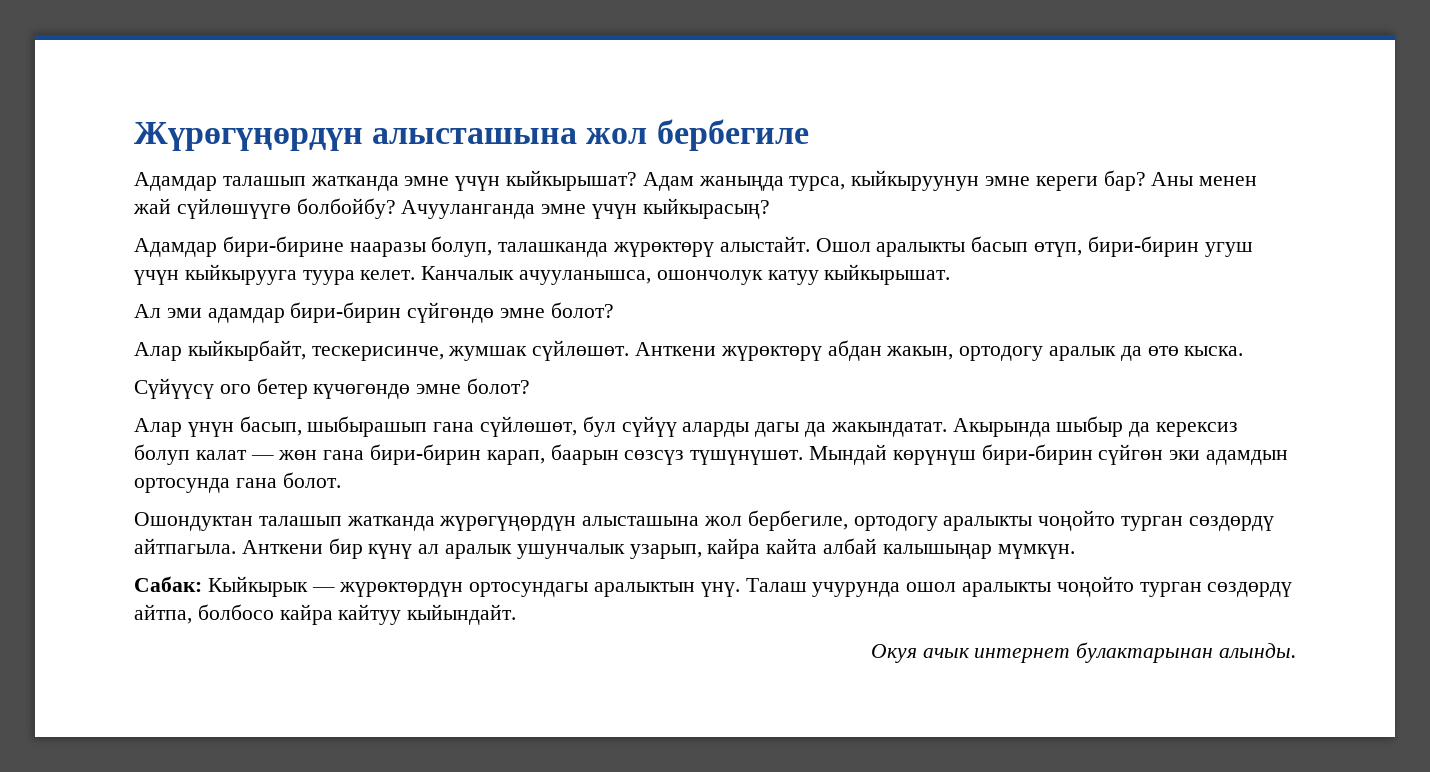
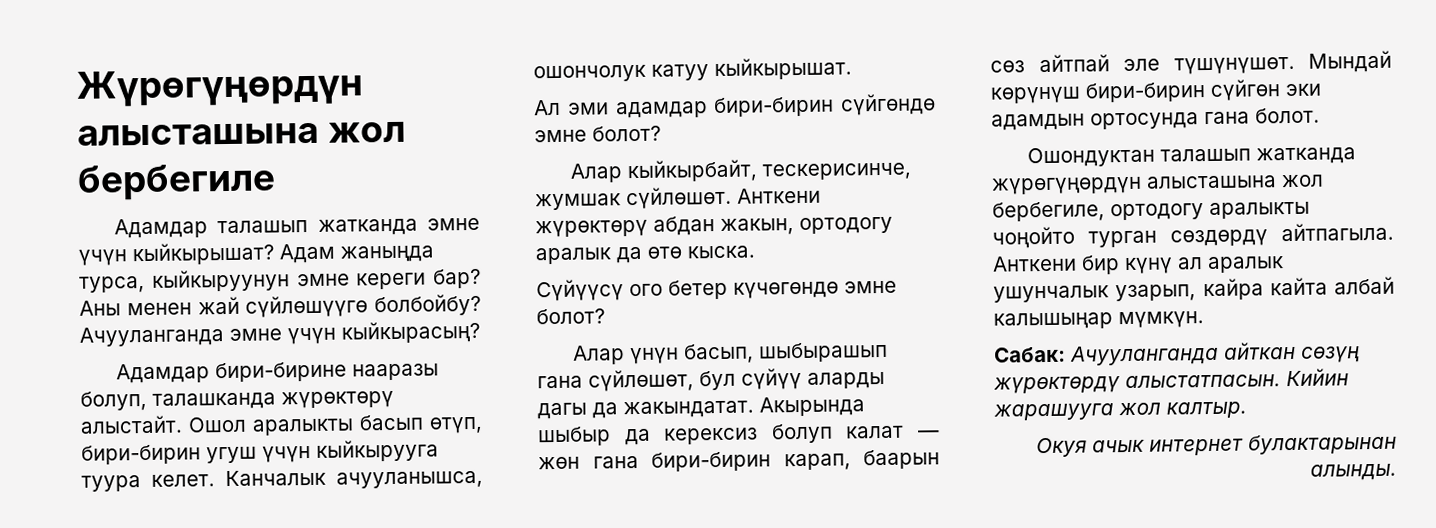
[624,450,685,465] сөзсүз -> [990,54,1160,73] сөз айтпай эле
[207,576,1293,597] [134,604,517,625] Кыйкырык — жүрөктөрдүн ортосундагы аралыктын үнү. Талаш учурунда ошол аралыкты чоңойто турган сөздөрдү айтпа, болбосо кайра кайтуу кыйындайт. -> [1070,341,1360,366] [993,368,1349,394] [993,401,1247,421] Ачууланганда айткан сөзүң жүрөктөрдү алыстатпасын. Кийин жарашууга жол калтыр.

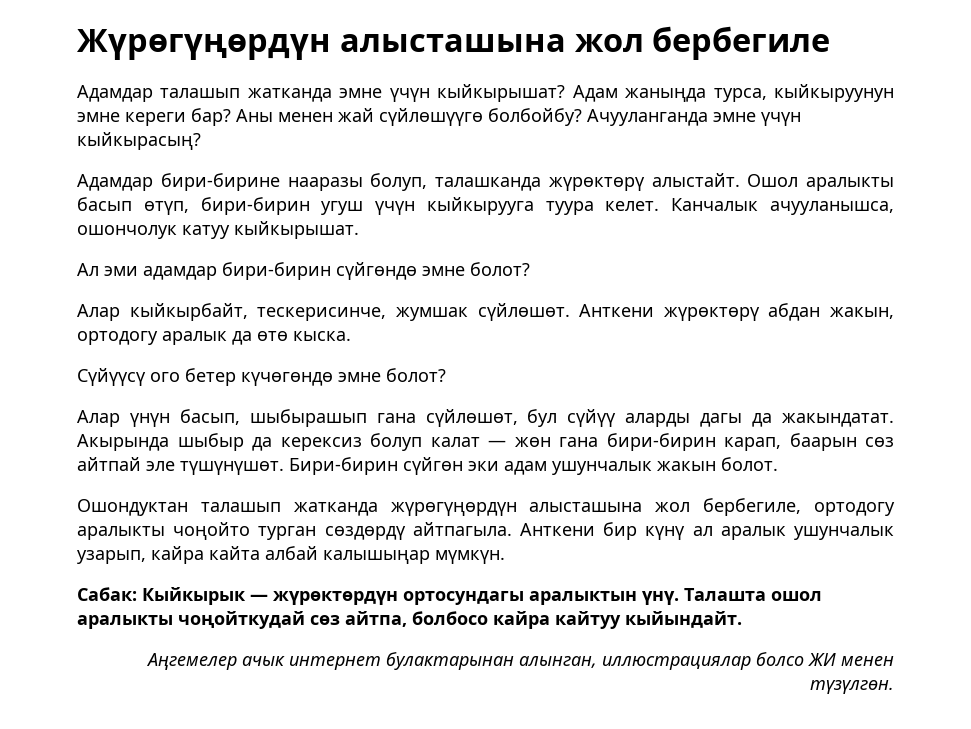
[1308,50,1392,73] [990,79,1321,104] [991,111,1250,131] Мындай көрүнүш бири-бирин сүйгөн эки адамдын ортосунда гана -> [289,457,716,475] Бири-бирин сүйгөн эки адам ушунчалык жакын
[1070,341,1360,366] [993,368,1349,394] [993,401,1247,421] [1036,433,1397,458] [1310,463,1397,481] Ачууланганда айткан сөзүң жүрөктөрдү алыстатпасын. Кийин жарашууга жол калтыр. // Окуя ачык интернет булактарынан алынды. -> [142,587,822,605] [77,611,742,629] [146,652,894,670] [810,680,894,694] Кыйкырык — жүрөктөрдүн ортосундагы аралыктын үнү. Талашта ошол аралыкты чоңойткудай сөз айтпа, болбосо кайра кайтуу кыйындайт. // Аңгемелер ачык интернет булактарынан алынган, иллюстрациялар болсо ЖИ менен түзүлгөн.

